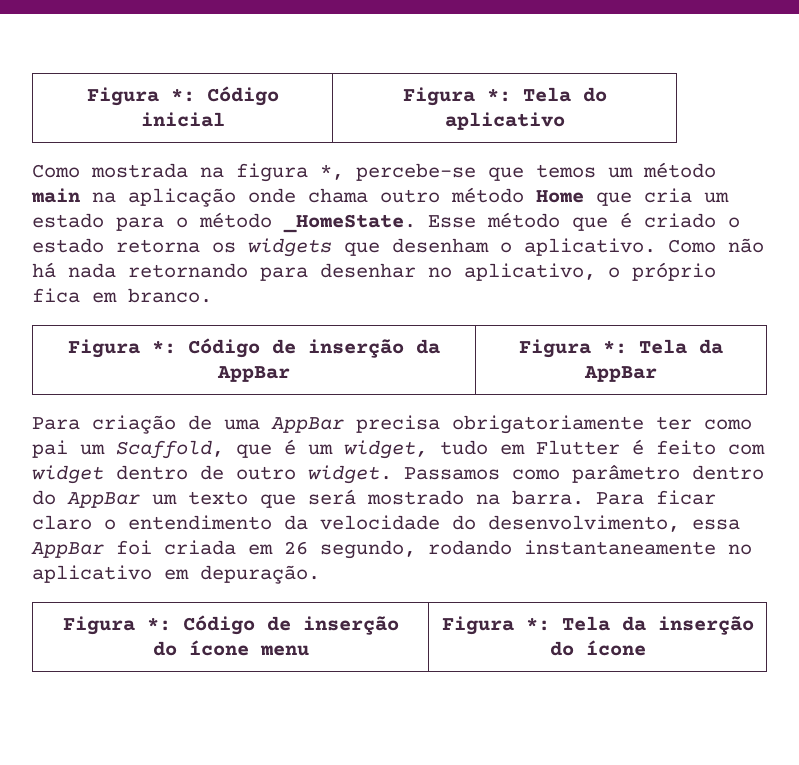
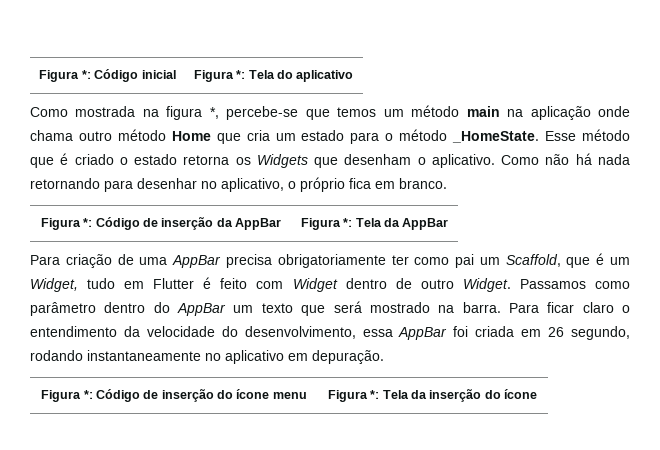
[248,238,332,257] widgets -> [256,154,308,168] Widgets
[344,440,428,459] widget, -> [30,278,78,292] Widget,
[32,465,104,484] widget -> [292,278,338,292] Widget
[308,465,392,484] widget. -> [462,278,511,292] Widget.

